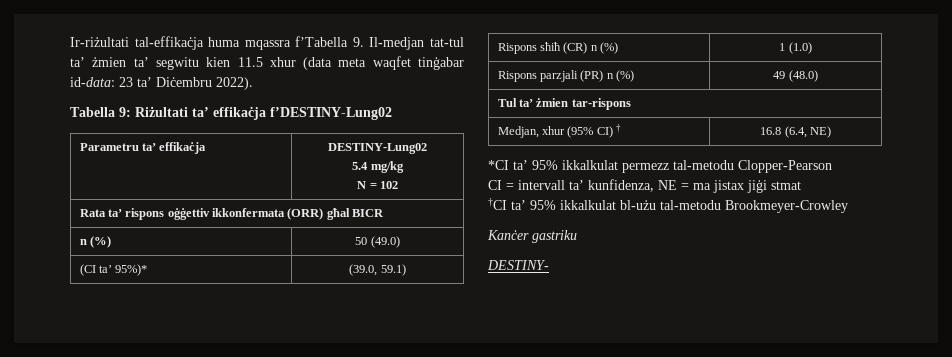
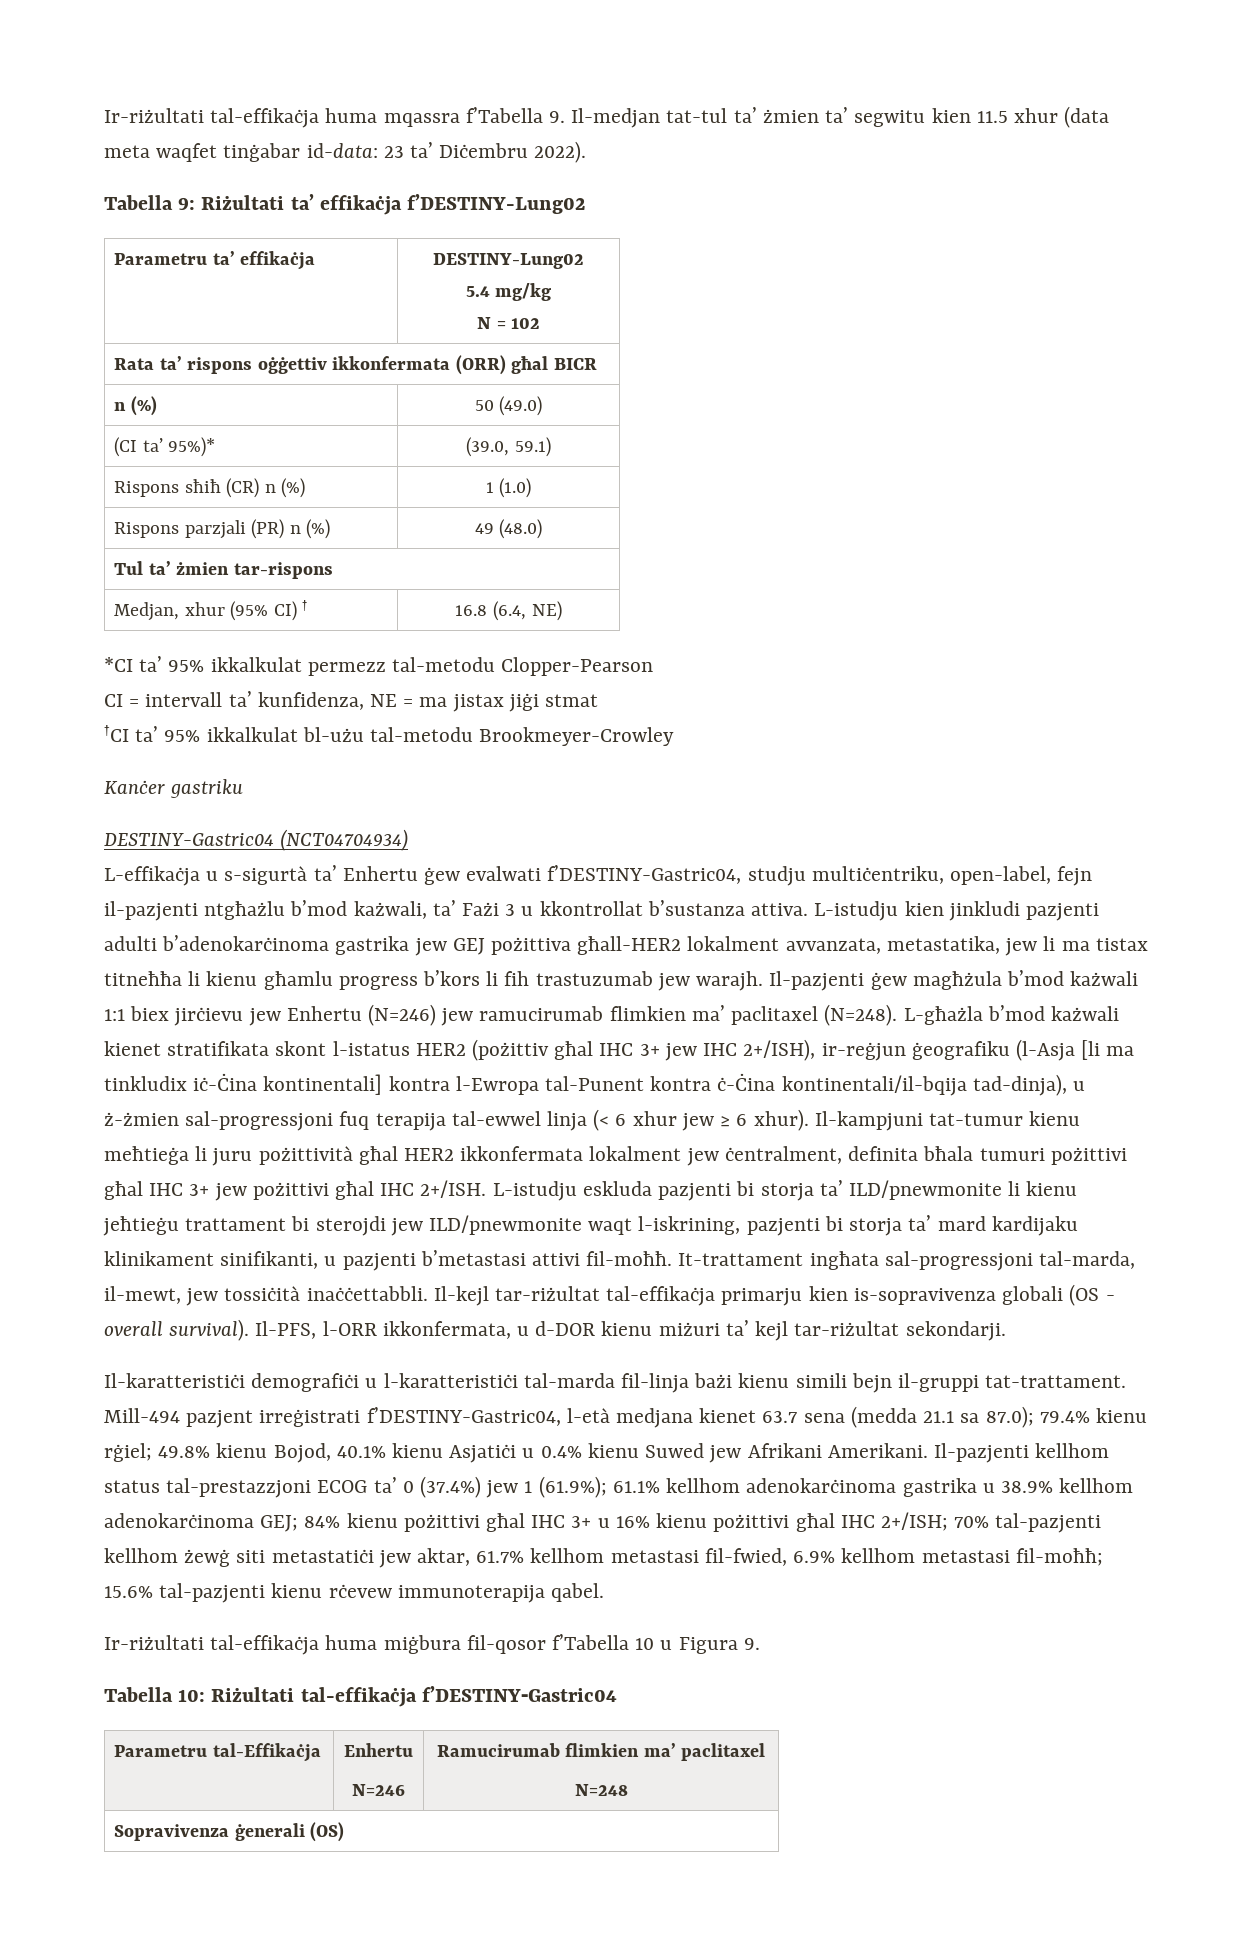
[487,260,549,270] DESTINY- -> [104,829,409,851] [104,865,1093,886] [104,900,1099,921] [104,935,1148,956] [104,970,1139,991] [104,1004,1119,1026] [104,1039,1135,1061] [104,1073,1086,1096] [104,1109,1081,1131] [104,1146,1127,1166] [104,1180,1078,1201] [103,1215,1078,1236] [104,1250,1136,1271] [104,1284,1115,1306] [104,1319,1006,1341] [104,1373,1127,1393] [104,1406,1147,1428] [104,1443,1110,1463] [104,1476,1134,1498] [104,1512,1102,1533] [104,1548,1103,1568] [104,1583,605,1603] [104,1634,760,1655] [104,1686,617,1707] [114,1743,321,1762] [344,1743,413,1757] [352,1784,405,1796] [436,1743,766,1761] [574,1784,628,1796] [114,1822,345,1842] DESTINY-Gastric04 (NCT04704934) // L-effikaċja u s-sigurtà ta’ Enhertu ġew evalwati f’DESTINY-Gastric04, studju multiċentriku, open-label, fejn il-pazjenti ntgħażlu b’mod każwali, ta’ Fażi 3 u kkontrollat b’sustanza attiva. L-istudju kien jinkludi pazjenti adulti b’adenokarċinoma gastrika jew GEJ pożittiva għall-HER2 lokalment avvanzata, metastatika, jew li ma tistax titneħħa li kienu għamlu progress b’kors li fih trastuzumab jew warajh. Il-pazjenti ġew magħżula b’mod każwali 1:1 biex jirċievu jew Enhertu (N=246) jew ramucirumab flimkien ma’ paclitaxel (N=248). L-għażla b’mod każwali kienet stratifikata skont l-istatus HER2 (pożittiv għal IHC 3+ jew IHC 2+/ISH), ir-reġjun ġeografiku (l-Asja [li ma tinkludix iċ-Ċina kontinentali] kontra l-Ewropa tal-Punent kontra ċ-Ċina kontinentali/il-bqija tad-dinja), u ż-żmien sal-progressjoni fuq terapija tal-ewwel linja (< 6 xhur jew ≥ 6 xhur). Il-kampjuni tat-tumur kienu meħtieġa li juru pożittività għal HER2 ikkonfermata lokalment jew ċentralment, definita bħala tumuri pożittivi għal IHC 3+ jew pożittivi għal IHC 2+/ISH. L-istudju eskluda pazjenti bi storja ta’ ILD/pnewmonite li kienu jeħtieġu trattament bi sterojdi jew ILD/pnewmonite waqt l-iskrining, pazjenti bi storja ta’ mard kardijaku klinikament sinifikanti, u pazjenti b’metastasi attivi fil-moħħ. It-trattament ingħata sal-progressjoni tal-marda, il-mewt, jew tossiċità inaċċettabbli. Il-kejl tar-riżultat tal-effikaċja primarju kien is-sopravivenza globali (OS - overall survival). Il-PFS, l-ORR ikkonfermata, u d-DOR kienu miżuri ta’ kejl tar-riżultat sekondarji. // Il-karatteristiċi demografiċi u l-karatteristiċi tal-marda fil-linja bażi kienu simili bejn il-gruppi tat-trattament. Mill-494 pazjent irreġistrati f’DESTINY-Gastric04, l-età medjana kienet 63.7 sena (medda 21.1 sa 87.0); 79.4% kienu rġiel; 49.8% kienu Bojod, 40.1% kienu Asjatiċi u 0.4% kienu Suwed jew Afrikani Amerikani. Il-pazjenti kellhom status tal-prestazzjoni ECOG ta’ 0 (37.4%) jew 1 (61.9%); 61.1% kellhom adenokarċinoma gastrika u 38.9% kellhom adenokarċinoma GEJ; 84% kienu pożittivi għal IHC 3+ u 16% kienu pożittivi għal IHC 2+/ISH; 70% tal-pazjenti kellhom żewġ siti metastatiċi jew aktar, 61.7% kellhom metastasi fil-fwied, 6.9% kellhom metastasi fil-moħħ; 15.6% tal-pazjenti kienu rċevew immunoterapija qabel. // Ir-riżultati tal-effikaċja huma miġbura fil-qosor f’Tabella 10 u Figura 9. // Tabella 10: Riżultati tal-effikaċja f’DESTINY‑Gastric04 // Parametru tal-Effikaċja | Enhertu // N=246 | Ramucirumab flimkien ma’ paclitaxel // N=248 // Sopravivenza ġenerali (OS)

